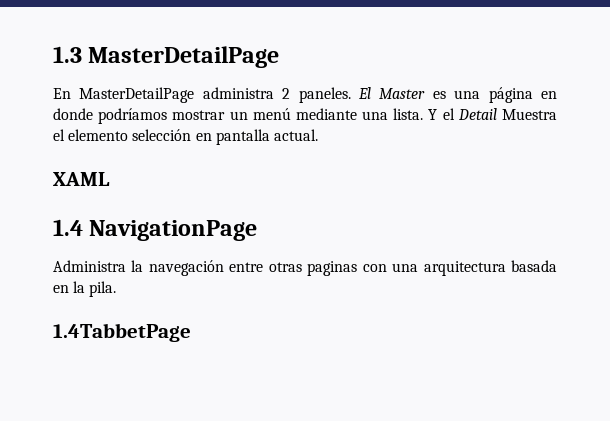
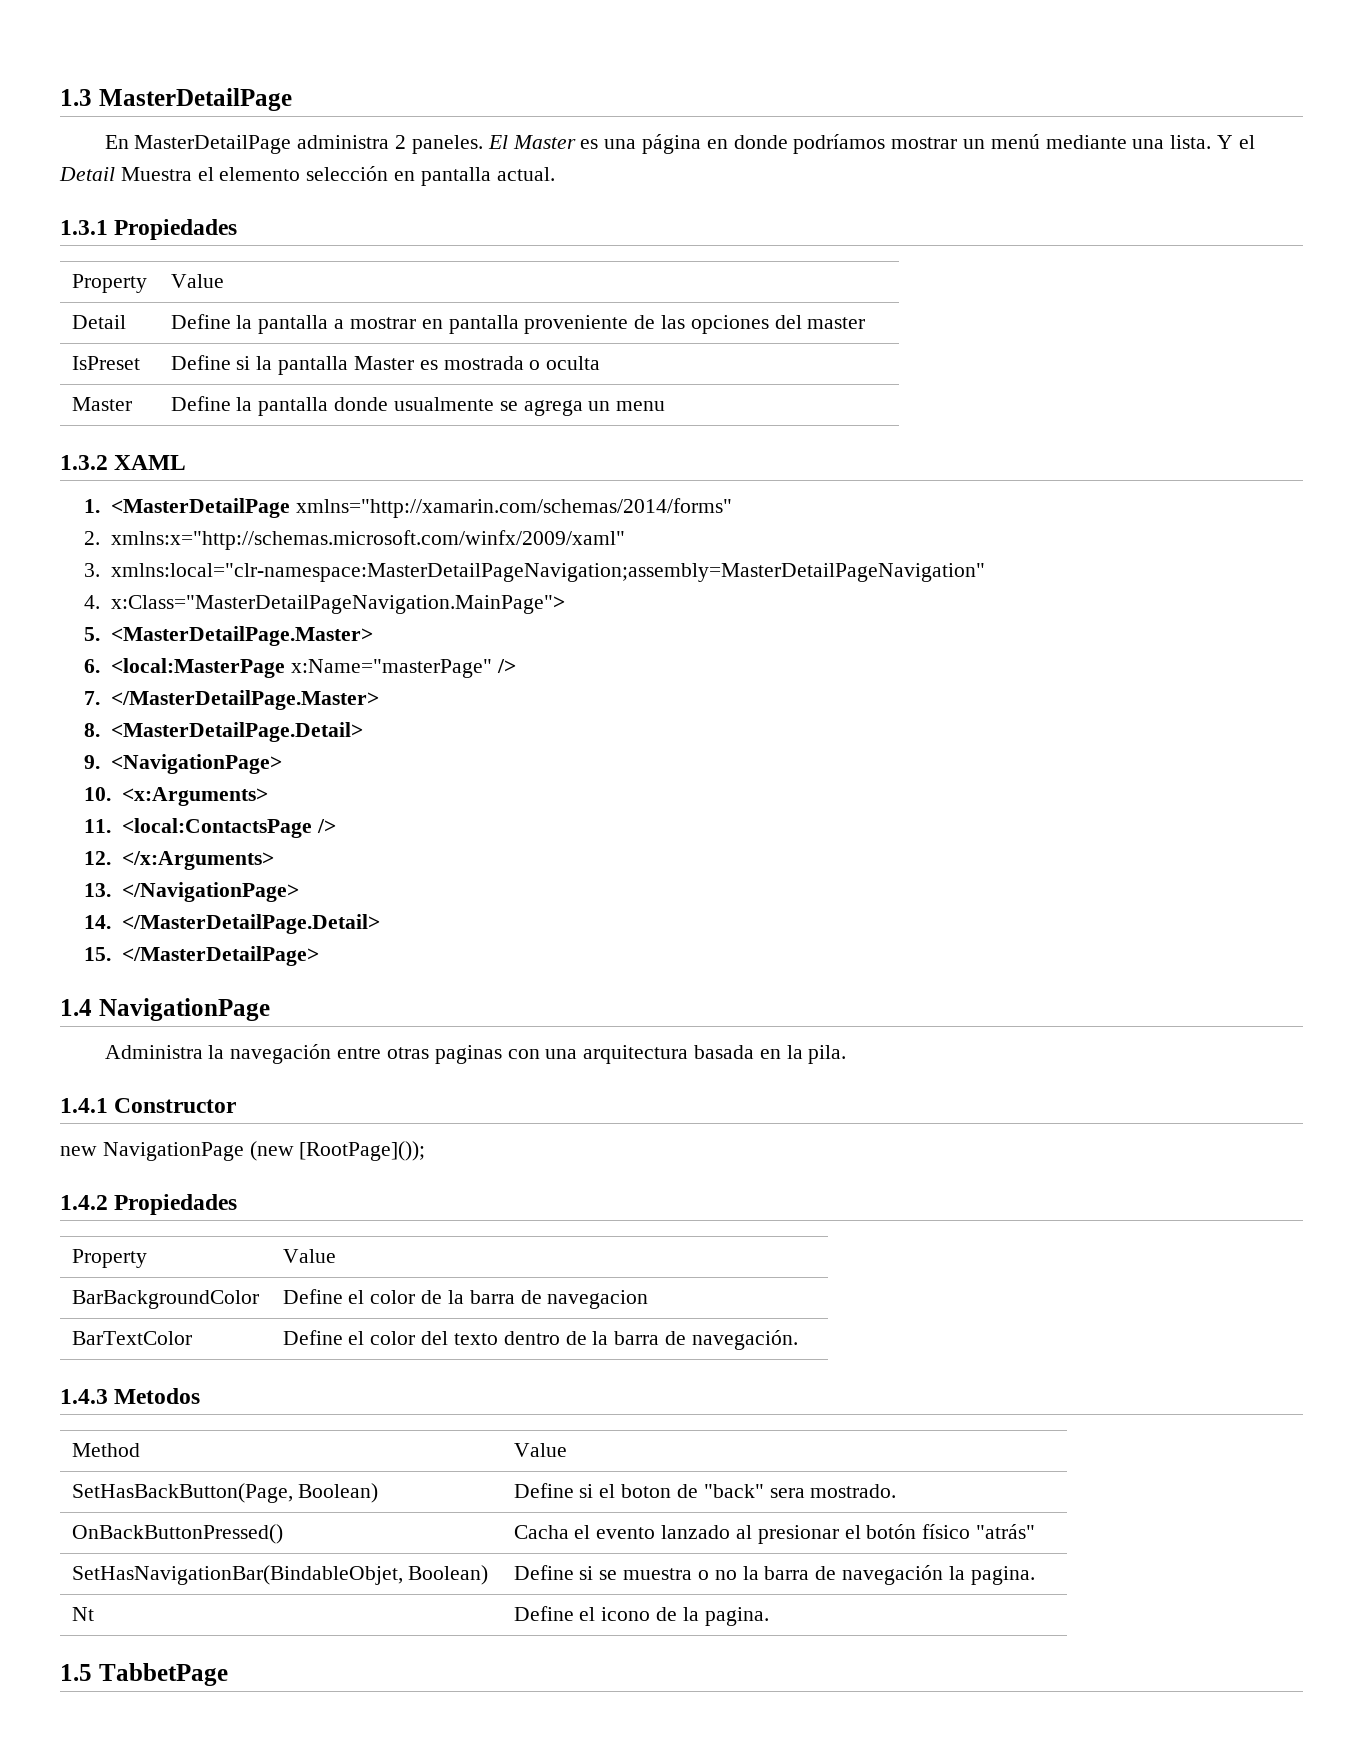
[53,172,110,186] XAML -> [60,219,238,240] [71,274,147,293] [170,274,224,288] [71,315,126,329] [170,314,866,334] [71,356,140,370] [170,355,601,375] [71,397,132,411] [170,396,666,416] [60,455,187,470] [84,498,732,518] [84,530,626,550] [84,563,986,582] [84,595,566,614] [84,626,374,646] [84,658,516,678] [84,690,380,710] [84,722,364,742] [84,754,283,774] [84,787,269,806] [84,818,336,838] [84,851,275,870] [84,882,300,902] [84,914,381,934] [84,946,320,966] 1.3.1 Propiedades // Property | Value // Detail | Define la pantalla a mostrar en pantalla proveniente de las opciones del master // IsPreset | Define si la pantalla Master es mostrada o oculta // Master | Define la pantalla donde usualmente se agrega un menu // 1.3.2 XAML // 1. <MasterDetailPage xmlns="http://xamarin.com/schemas/2014/forms" // 2. xmlns:x="http://schemas.microsoft.com/winfx/2009/xaml" // 3. xmlns:local="clr-namespace:MasterDetailPageNavigation;assembly=MasterDetailPageNavigation" // 4. x:Class="MasterDetailPageNavigation.MainPage"> // 5. <MasterDetailPage.Master> // 6. <local:MasterPage x:Name="masterPage" /> // 7. </MasterDetailPage.Master> // 8. <MasterDetailPage.Detail> // 9. <NavigationPage> // 10. <x:Arguments> // 11. <local:ContactsPage /> // 12. </x:Arguments> // 13. </NavigationPage> // 14. </MasterDetailPage.Detail> // 15. </MasterDetailPage>
[53,323,191,342] 1.4TabbetPage -> [60,1098,237,1113] [60,1141,426,1161] [60,1194,238,1215] [71,1249,147,1268] [282,1249,336,1263] [71,1290,259,1309] [282,1289,649,1309] [71,1331,192,1345] [282,1330,798,1350] [60,1388,201,1404] [71,1443,140,1457] [513,1443,567,1457] [71,1483,379,1503] [513,1483,897,1498] [71,1524,283,1544] [513,1524,1035,1544] [71,1565,489,1585] [513,1565,1035,1585] [71,1607,94,1621] [513,1606,769,1626] [60,1663,228,1686] 1.4.1 Constructor // new NavigationPage (new [RootPage]()); // 1.4.2 Propiedades // Property | Value // BarBackgroundColor | Define el color de la barra de navegacion // BarTextColor | Define el color del texto dentro de la barra de navegación. // 1.4.3 Metodos // Method | Value // SetHasBackButton(Page, Boolean) | Define si el boton de "back" sera mostrado. // OnBackButtonPressed() | Cacha el evento lanzado al presionar el botón físico "atrás" // SetHasNavigationBar(BindableObjet, Boolean) | Define si se muestra o no la barra de navegación la pagina. // Nt | Define el icono de la pagina. // 1.5 TabbetPage

